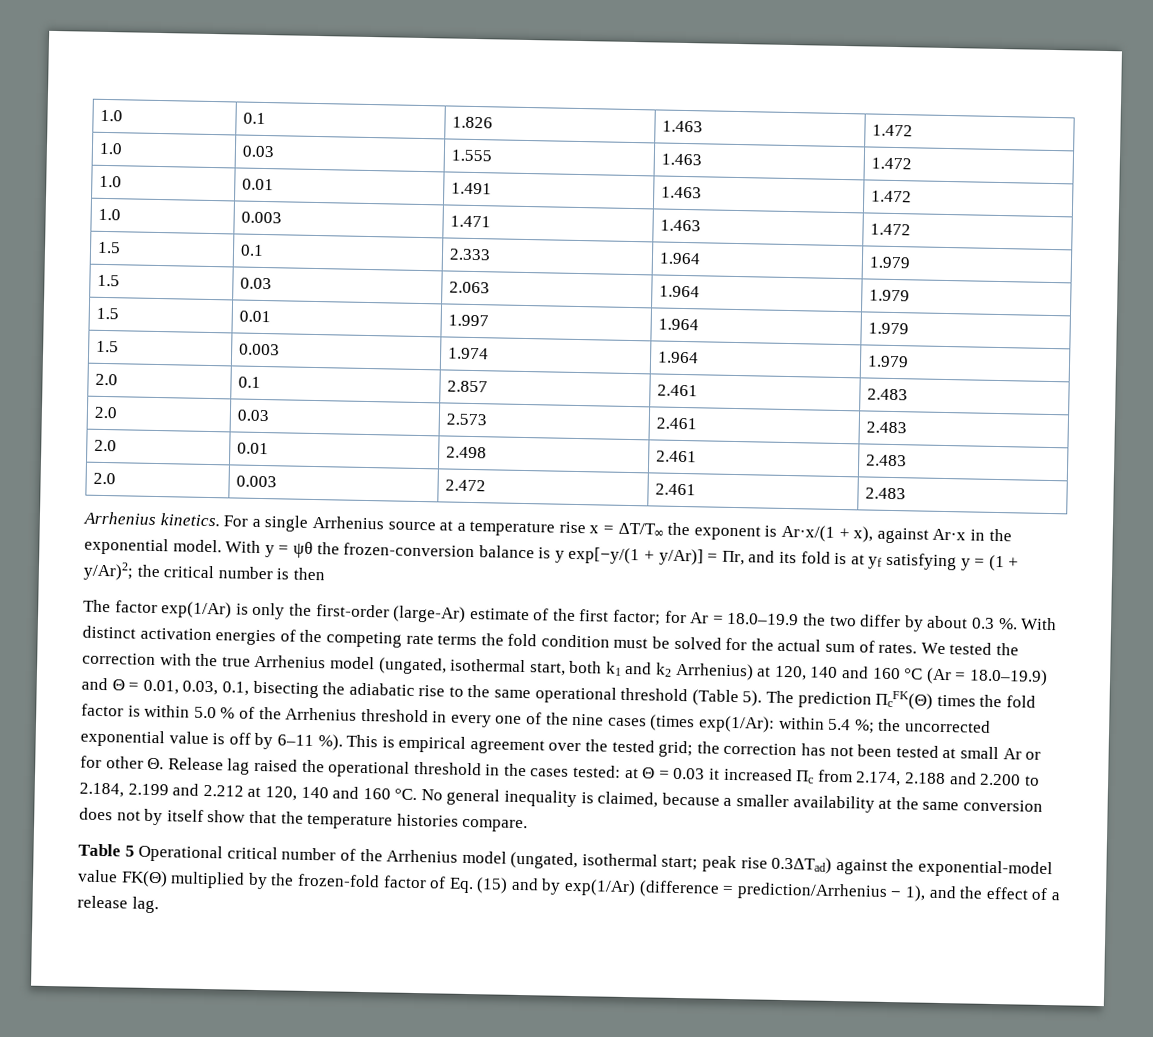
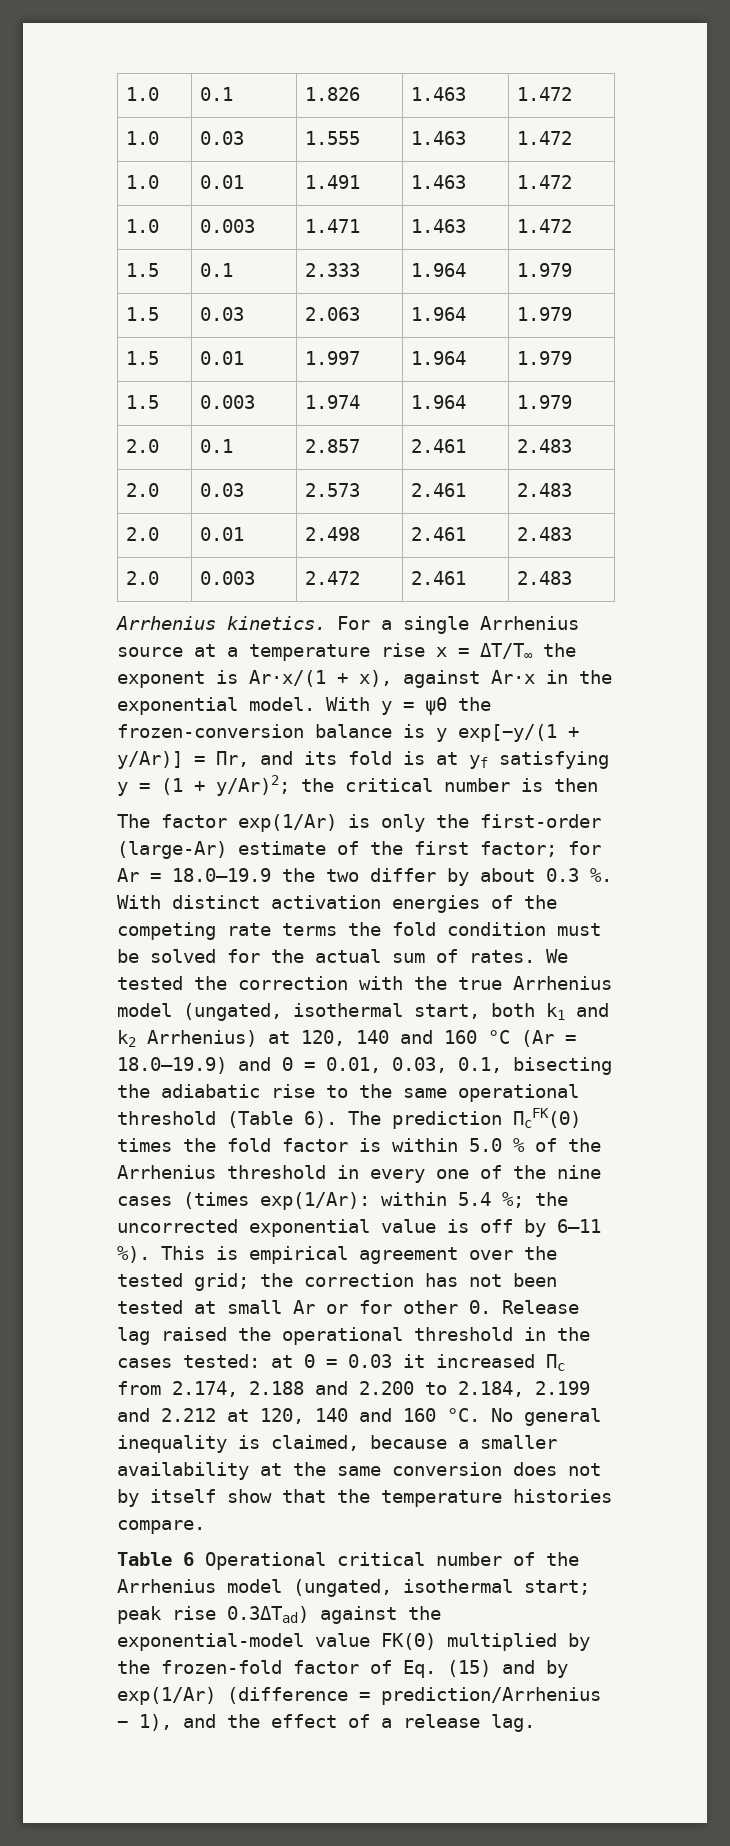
[742,690,763,707] 5). -> [304,1111,337,1128] 6).
[124,845,135,857] 5 -> [183,1552,194,1566] 6

